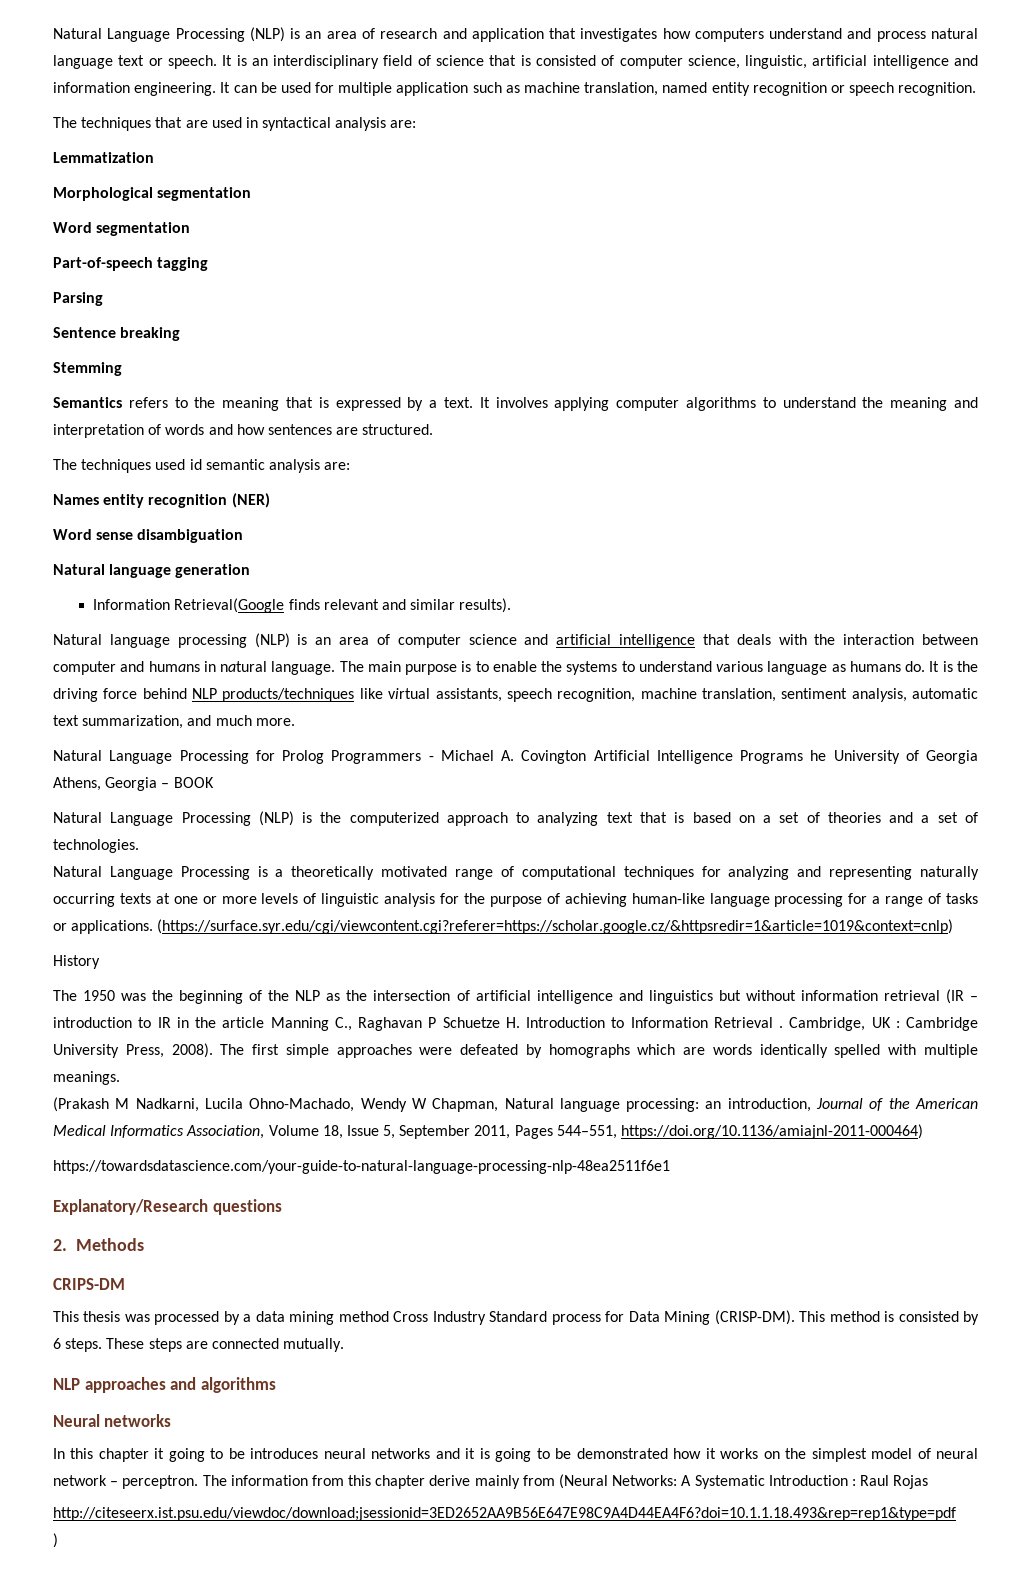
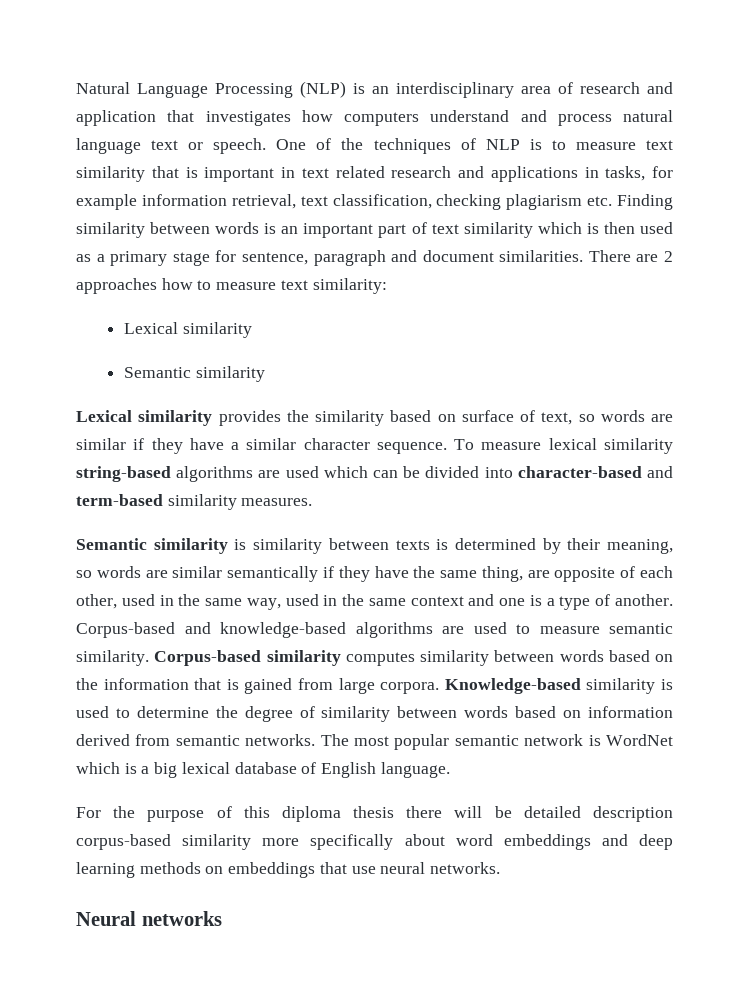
(322, 35) none -> [396,82,514,98] interdisciplinary
[222,55,978,69] [53,82,977,96] [53,117,417,131] [53,152,154,163] [53,187,252,201] [53,222,191,236] [53,257,209,271] [53,292,103,306] [53,327,181,341] [53,362,122,376] [53,397,978,411] [53,424,434,438] [53,459,351,473] [53,493,270,508] [53,529,244,543] [53,564,251,578] [93,598,512,613] [53,633,979,648] [53,661,978,675] [53,688,978,702] [53,715,295,729] [53,750,978,764] [53,777,214,791] [53,811,978,826] [53,839,139,853] [53,866,980,880] [53,893,978,907] [53,919,954,934] [53,955,100,969] [53,989,978,1004] [53,1017,978,1031] [53,1043,978,1058] [53,1071,120,1085] [53,1097,978,1112] [53,1124,924,1139] [53,1160,670,1174] [53,1199,282,1215] [53,1238,145,1251] [53,1278,125,1290] [53,1310,980,1325] [53,1338,345,1352] [53,1377,276,1393] [53,1414,172,1427] [53,1448,979,1462] [53,1474,929,1489] [53,1507,956,1521] [53,1533,58,1548] It is an interdisciplinary field of science that is consisted of computer science, linguistic, artificial intelligence and information engineering. It can be used for multiple application such as machine translation, named entity recognition or speech recognition. // The techniques that are used in syntactical analysis are: // Lemmatization // Morphological segmentation // Word segmentation // Part-of-speech tagging // Parsing // Sentence breaking // Stemming // Semantics refers to the meaning that is expressed by a text. It involves applying computer algorithms to understand the meaning and interpretation of words and how sentences are structured. // The techniques used id semantic analysis are: // Names entity recognition (NER) // Word sense disambiguation // Natural language generation // Information Retrieval(Google finds relevant and similar results). // Natural language processing (NLP) is an area of computer science and artificial intelligence that deals with the interaction between computer and humans in natural language. The main purpose is to enable the systems to understand various language as humans do. It is the driving force behind NLP products/techniques like virtual assistants, speech recognition, machine translation, sentiment analysis, automatic text summarization, and much more. // Natural Language Processing for Prolog Programmers - Michael A. Covington Artificial Intelligence Programs he University of Georgia Athens, Georgia – BOOK // Natural Language Processing (NLP) is the computerized approach to analyzing text that is based on a set of theories and a set of technologies. // Natural Language Processing is a theoretically motivated range of computational techniques for analyzing and representing naturally occurring texts at one or more levels of linguistic analysis for the purpose of achieving human-like language processing for a range of tasks or applications. (https://surface.syr.edu/cgi/viewcontent.cgi?referer=https://scholar.google.cz/&httpsredir=1&article=1019&context=cnlp) // History // The 1950 was the beginning of the NLP as the intersection of artificial intelligence and linguistics but without information retrieval (IR – introduction to IR in the article Manning C., Raghavan P Schuetze H. Introduction to Information Retrieval . Cambridge, UK : Cambridge University Press, 2008). The first simple approaches were defeated by homographs which are words identically spelled with multiple meanings. // (Prakash M Nadkarni, Lucila Ohno-Machado, Wendy W Chapman, Natural language processing: an introduction, Journal of the American Medical Informatics Association, Volume 18, Issue 5, September 2011, Pages 544–551, https://doi.org/10.1136/amiajnl-2011-000464) // https://towardsdatascience.com/your-guide-to-natural-language-processing-nlp-48ea2511f6e1 // Explanatory/Research questions // 2. Methods // CRIPS-DM // This thesis was processed by a data mining method Cross Industry Standard process for Data Mining (CRISP-DM). This method is consisted by 6 steps. These steps are connected mutually. // NLP approaches and algorithms // Neural networks // In this chapter it going to be introduces neural networks and it is going to be demonstrated how it works on the simplest model of neural network – perceptron. The information from this chapter derive mainly from (Neural Networks: A Systematic Introduction : Raul Rojas // http://citeseerx.ist.psu.edu/viewdoc/download;jsessionid=3ED2652AA9B56E647E98C9A4D44EA4F6?doi=10.1.1.18.493&rep=rep1&type=pdf // ) -> [276,138,674,154] [76,166,673,182] [76,194,673,210] [76,222,674,238] [76,250,673,266] [76,278,387,294] [123,322,252,338] [123,366,265,382] [76,410,673,426] [76,438,673,454] [76,466,673,482] [76,494,313,510] [76,538,673,554] [76,566,673,582] [76,594,673,610] [76,622,673,638] [76,650,673,666] [76,678,674,694] [76,706,674,722] [76,734,673,750] [76,762,450,778] [76,806,673,822] [76,834,673,850] [76,862,501,878] [76,911,222,926] One of the techniques of NLP is to measure text similarity that is important in text related research and applications in tasks, for example information retrieval, text classification, checking plagiarism etc. Finding similarity between words is an important part of text similarity which is then used as a primary stage for sentence, paragraph and document similarities. There are 2 approaches how to measure text similarity: // Lexical similarity // Semantic similarity // Lexical similarity provides the similarity based on surface of text, so words are similar if they have a similar character sequence. To measure lexical similarity string-based algorithms are used which can be divided into character-based and term-based similarity measures. // Semantic similarity is similarity between texts is determined by their meaning, so words are similar semantically if they have the same thing, are opposite of each other, used in the same way, used in the same context and one is a type of another. Corpus-based and knowledge-based algorithms are used to measure semantic similarity. Corpus-based similarity computes similarity between words based on the information that is gained from large corpora. Knowledge-based similarity is used to determine the degree of similarity between words based on information derived from semantic networks. The most popular semantic network is WordNet which is a big lexical database of English language. // For the purpose of this diploma thesis there will be detailed description corpus-based similarity more specifically about word embeddings and deep learning methods on embeddings that use neural networks. // Neural networks

